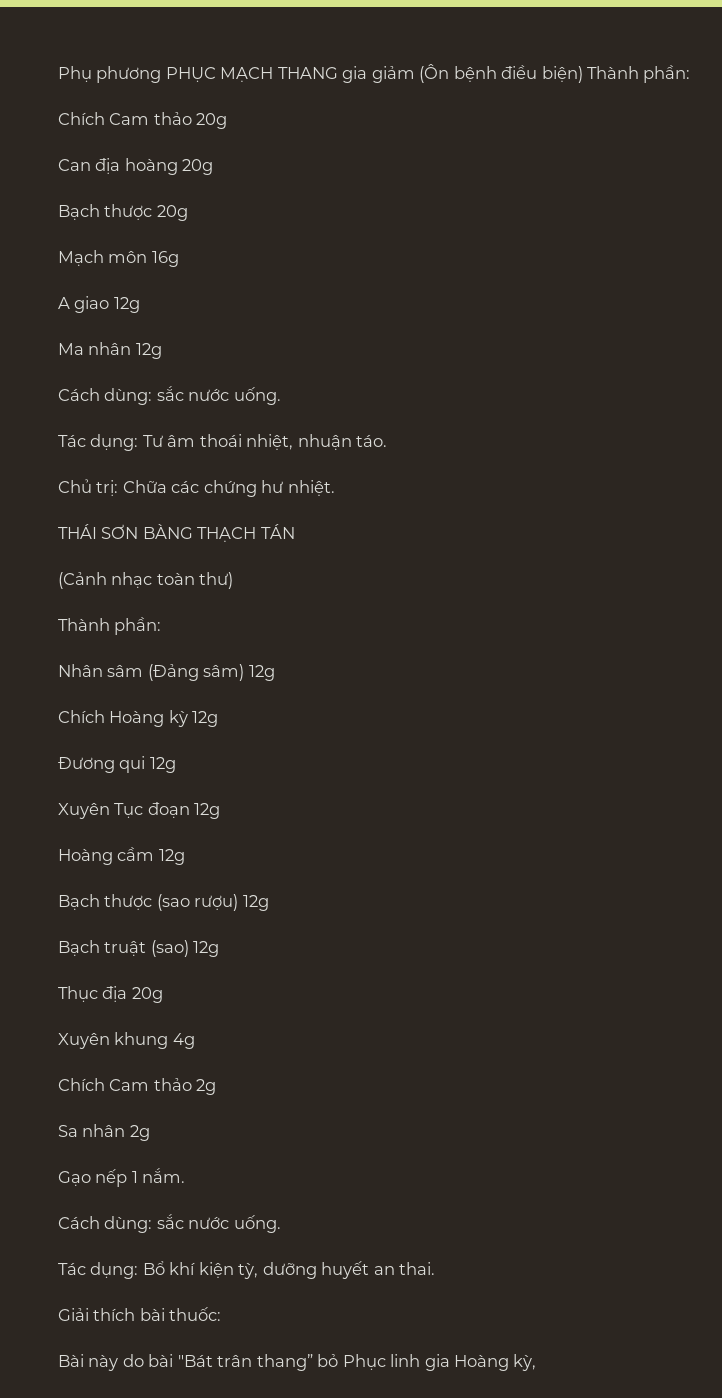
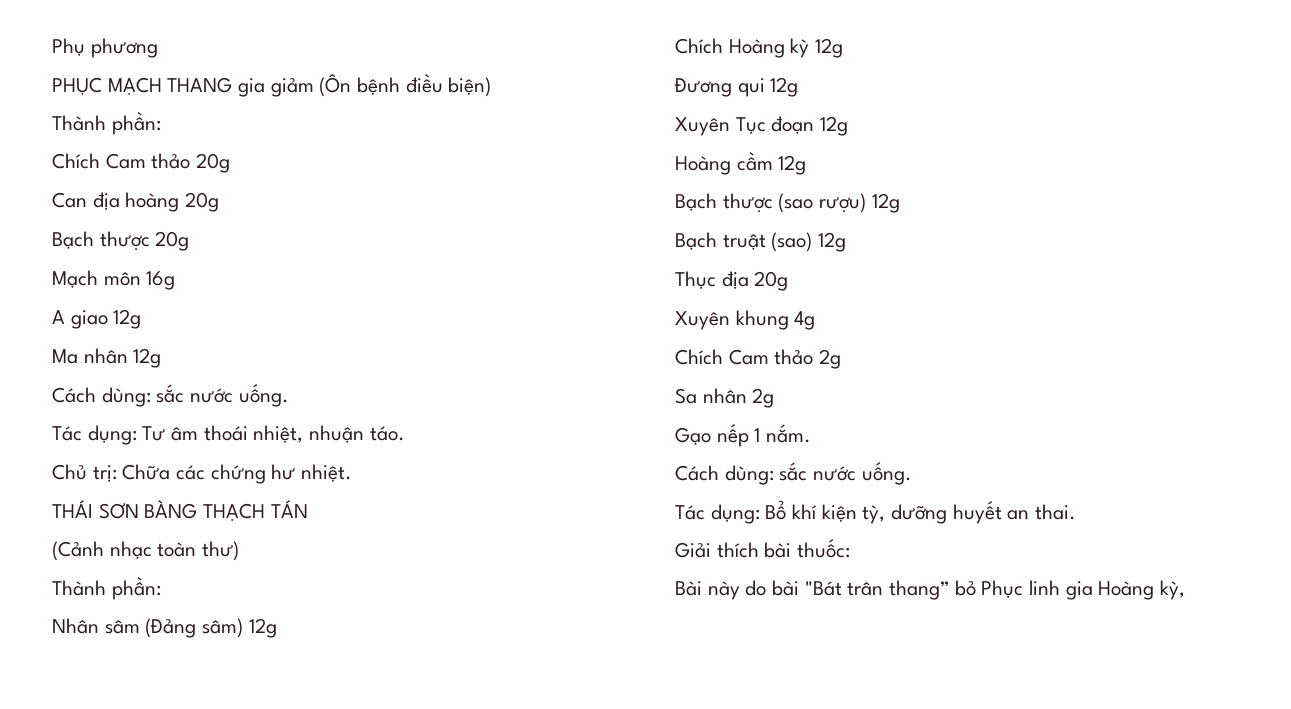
(162, 74) none -> (158, 48) //
(583, 74) none -> (492, 87) //

